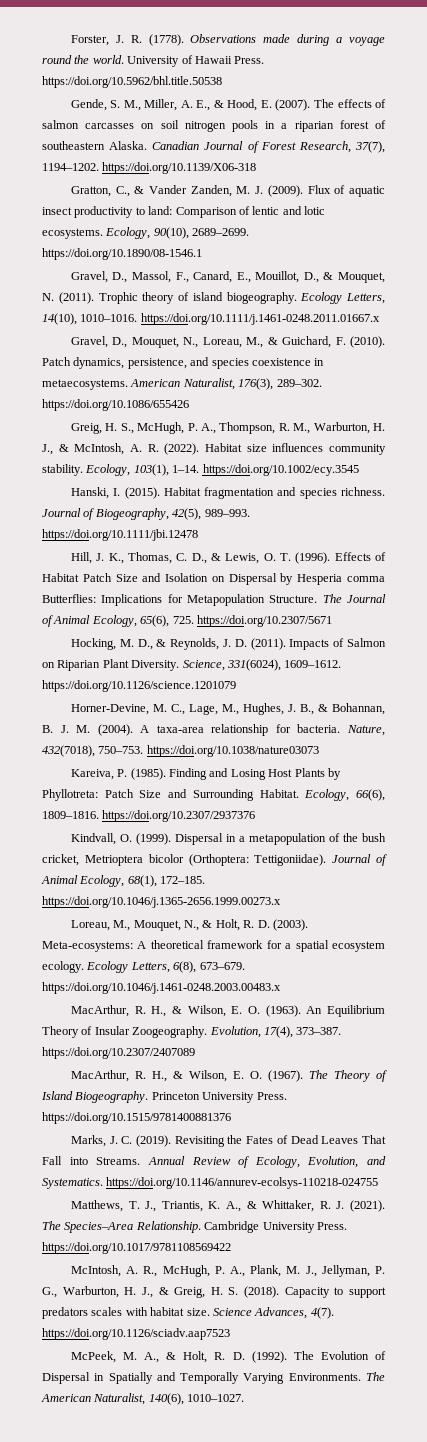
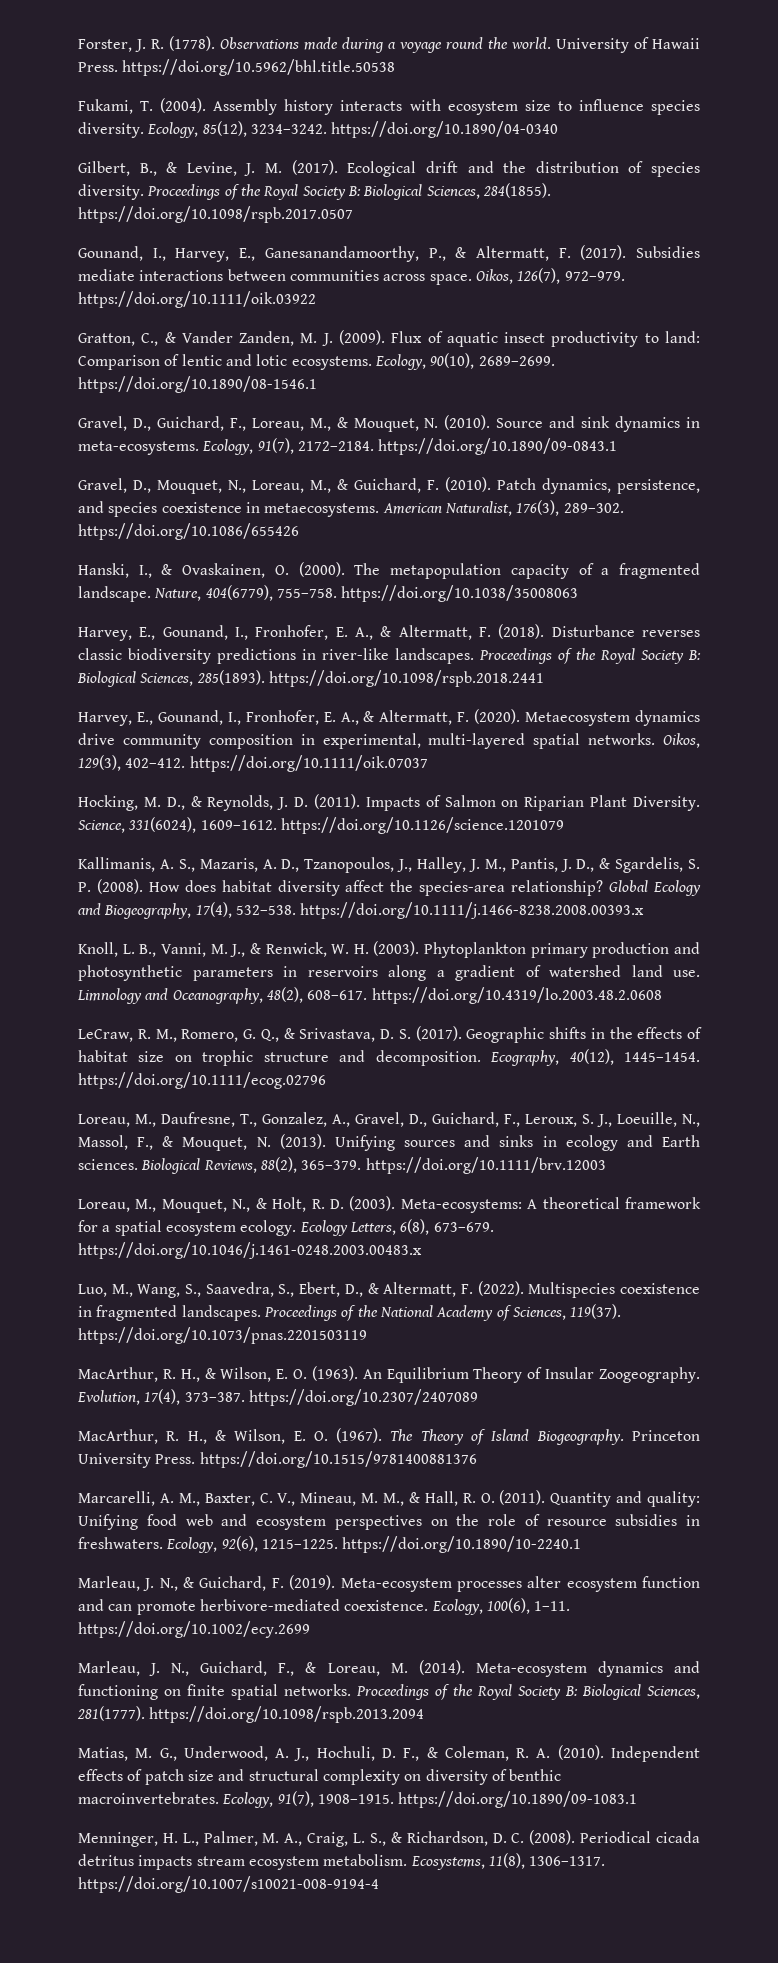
[70,99,386,111] [42,120,386,132] [42,141,385,153] [42,162,257,174] Gende, S. M., Miller, A. E., & Hood, E. (2007). The effects of salmon carcasses on soil nitrogen pools in a riparian forest of southeastern Alaska. Canadian Journal of Forest Research, 37(7), 1194–1202. https://doi.org/10.1139/X06-318 -> [78,98,701,115] [78,121,559,138] [78,160,701,177] [78,183,551,200] [78,206,353,223] [78,245,700,262] [78,268,625,285] [78,291,316,308] Fukami, T. (2004). Assembly history interacts with ecosystem size to influence species diversity. Ecology, 85(12), 3234–3242. https://doi.org/10.1890/04-0340 // Gilbert, B., & Levine, J. M. (2017). Ecological drift and the distribution of species diversity. Proceedings of the Royal Society B: Biological Sciences, 284(1855). https://doi.org/10.1098/rspb.2017.0507 // Gounand, I., Harvey, E., Ganesanandamoorthy, P., & Altermatt, F. (2017). Subsidies mediate interactions between communities across space. Oikos, 126(7), 972–979. https://doi.org/10.1111/oik.03922
[132,271,386,283] [42,292,385,304] [42,313,380,325] Massol, F., Canard, E., Mouillot, D., & Mouquet, N. (2011). Trophic theory of island biogeography. Ecology Letters, 14(10), 1010–1016. https://doi.org/10.1111/j.1461-0248.2011.01667.x -> [156,415,701,432] [78,438,618,455] Guichard, F., Loreau, M., & Mouquet, N. (2010). Source and sink dynamics in meta-ecosystems. Ecology, 91(7), 2172–2184. https://doi.org/10.1890/09-0843.1
[70,422,385,434] [42,443,386,455] [42,464,359,476] [70,487,385,499] [42,508,250,520] [42,529,198,541] [70,552,387,564] [42,573,385,585] [42,594,386,606] [42,615,332,627] Greig, H. S., McHugh, P. A., Thompson, R. M., Warburton, H. J., & McIntosh, A. R. (2022). Habitat size influences community stability. Ecology, 103(1), 1–14. https://doi.org/10.1002/ecy.3545 // Hanski, I. (2015). Habitat fragmentation and species richness. Journal of Biogeography, 42(5), 989–993. https://doi.org/10.1111/jbi.12478 // Hill, J. K., Thomas, C. D., & Lewis, O. T. (1996). Effects of Habitat Patch Size and Isolation on Dispersal by Hesperia comma Butterflies: Implications for Metapopulation Structure. The Journal of Animal Ecology, 65(6), 725. https://doi.org/10.2307/5671 -> [78,562,701,579] [78,585,579,602] [78,624,700,641] [78,648,701,664] [77,670,544,687] [78,709,701,726] [78,733,700,749] [78,755,428,772] Hanski, I., & Ovaskainen, O. (2000). The metapopulation capacity of a fragmented landscape. Nature, 404(6779), 755–758. https://doi.org/10.1038/35008063 // Harvey, E., Gounand, I., Fronhofer, E. A., & Altermatt, F. (2018). Disturbance reverses classic biodiversity predictions in river-like landscapes. Proceedings of the Royal Society B: Biological Sciences, 285(1893). https://doi.org/10.1098/rspb.2018.2441 // Harvey, E., Gounand, I., Fronhofer, E. A., & Altermatt, F. (2020). Metaecosystem dynamics drive community composition in experimental, multi-layered spatial networks. Oikos, 129(3), 402–412. https://doi.org/10.1111/oik.07037
[70,703,385,715] [42,724,385,736] [42,745,319,757] [70,768,341,780] [42,789,385,801] [42,810,256,822] [70,833,387,845] [42,854,387,866] [41,875,206,887] [42,896,281,908] Horner-Devine, M. C., Lage, M., Hughes, J. B., & Bohannan, B. J. M. (2004). A taxa-area relationship for bacteria. Nature, 432(7018), 750–753. https://doi.org/10.1038/nature03073 // Kareiva, P. (1985). Finding and Losing Host Plants by Phyllotreta: Patch Size and Surrounding Habitat. Ecology, 66(6), 1809–1816. https://doi.org/10.2307/2937376 // Kindvall, O. (1999). Dispersal in a metapopulation of the bush cricket, Metrioptera bicolor (Orthoptera: Tettigoniidae). Journal of Animal Ecology, 68(1), 172–185. https://doi.org/10.1046/j.1365-2656.1999.00273.x -> [78,857,700,873] [78,879,701,896] [78,902,645,919] [78,941,700,958] [78,965,700,981] [77,987,662,1004] [78,1026,702,1043] [78,1049,701,1066] [78,1072,326,1089] [78,1112,700,1127] [78,1134,700,1151] [78,1157,606,1174] Kallimanis, A. S., Mazaris, A. D., Tzanopoulos, J., Halley, J. M., Pantis, J. D., & Sgardelis, S. P. (2008). How does habitat diversity affect the species-area relationship? Global Ecology and Biogeography, 17(4), 532–538. https://doi.org/10.1111/j.1466-8238.2008.00393.x // Knoll, L. B., Vanni, M. J., & Renwick, W. H. (2003). Phytoplankton primary production and photosynthetic parameters in reservoirs along a gradient of watershed land use. Limnology and Oceanography, 48(2), 608–617. https://doi.org/10.4319/lo.2003.48.2.0608 // LeCraw, R. M., Romero, G. Q., & Srivastava, D. S. (2017). Geographic shifts in the effects of habitat size on trophic structure and decomposition. Ecography, 40(12), 1445–1454. https://doi.org/10.1111/ecog.02796 // Loreau, M., Daufresne, T., Gonzalez, A., Gravel, D., Guichard, F., Leroux, S. J., Loeuille, N., Massol, F., & Mouquet, N. (2013). Unifying sources and sinks in ecology and Earth sciences. Biological Reviews, 88(2), 365–379. https://doi.org/10.1111/brv.12003
(281, 988) none -> [78,1281,700,1298] [78,1304,622,1321] [78,1327,367,1344] // Luo, M., Wang, S., Saavedra, S., Ebert, D., & Altermatt, F. (2022). Multispecies coexistence in fragmented landscapes. Proceedings of the National Academy of Sciences, 119(37). https://doi.org/10.1073/pnas.2201503119
[70,1135,386,1147] [42,1156,386,1168] [42,1177,379,1189] [70,1200,386,1212] [42,1221,347,1233] [42,1242,231,1254] [70,1265,385,1277] [42,1286,386,1298] [42,1307,334,1319] [42,1328,230,1340] [70,1351,386,1363] [42,1372,385,1384] [41,1393,245,1405] Marks, J. C. (2019). Revisiting the Fates of Dead Leaves That Fall into Streams. Annual Review of Ecology, Evolution, and Systematics. https://doi.org/10.1146/annurev-ecolsys-110218-024755 // Matthews, T. J., Triantis, K. A., & Whittaker, R. J. (2021). The Species–Area Relationship. Cambridge University Press. https://doi.org/10.1017/9781108569422 // McIntosh, A. R., McHugh, P. A., Plank, M. J., Jellyman, P. G., Warburton, H. J., & Greig, H. S. (2018). Capacity to support predators scales with habitat size. Science Advances, 4(7). https://doi.org/10.1126/sciadv.aap7523 // McPeek, M. A., & Holt, R. D. (1992). The Evolution of Dispersal in Spatially and Temporally Varying Environments. The American Naturalist, 140(6), 1010–1027. -> [78,1490,700,1507] [78,1514,700,1530] [78,1536,582,1553] [78,1575,701,1592] [78,1598,571,1615] [78,1621,310,1638] [78,1660,701,1677] [78,1684,700,1700] [77,1706,425,1723] [78,1745,700,1762] [78,1769,562,1785] [78,1791,638,1808] [78,1830,701,1847] [78,1853,606,1870] [78,1876,379,1893] Marcarelli, A. M., Baxter, C. V., Mineau, M. M., & Hall, R. O. (2011). Quantity and quality: Unifying food web and ecosystem perspectives on the role of resource subsidies in freshwaters. Ecology, 92(6), 1215–1225. https://doi.org/10.1890/10-2240.1 // Marleau, J. N., & Guichard, F. (2019). Meta-ecosystem processes alter ecosystem function and can promote herbivore-mediated coexistence. Ecology, 100(6), 1–11. https://doi.org/10.1002/ecy.2699 // Marleau, J. N., Guichard, F., & Loreau, M. (2014). Meta-ecosystem dynamics and functioning on finite spatial networks. Proceedings of the Royal Society B: Biological Sciences, 281(1777). https://doi.org/10.1098/rspb.2013.2094 // Matias, M. G., Underwood, A. J., Hochuli, D. F., & Coleman, R. A. (2010). Independent effects of patch size and structural complexity on diversity of benthic macroinvertebrates. Ecology, 91(7), 1908–1915. https://doi.org/10.1890/09-1083.1 // Menninger, H. L., Palmer, M. A., Craig, L. S., & Richardson, D. C. (2008). Periodical cicada detritus impacts stream ecosystem metabolism. Ecosystems, 11(8), 1306–1317. https://doi.org/10.1007/s10021-008-9194-4

